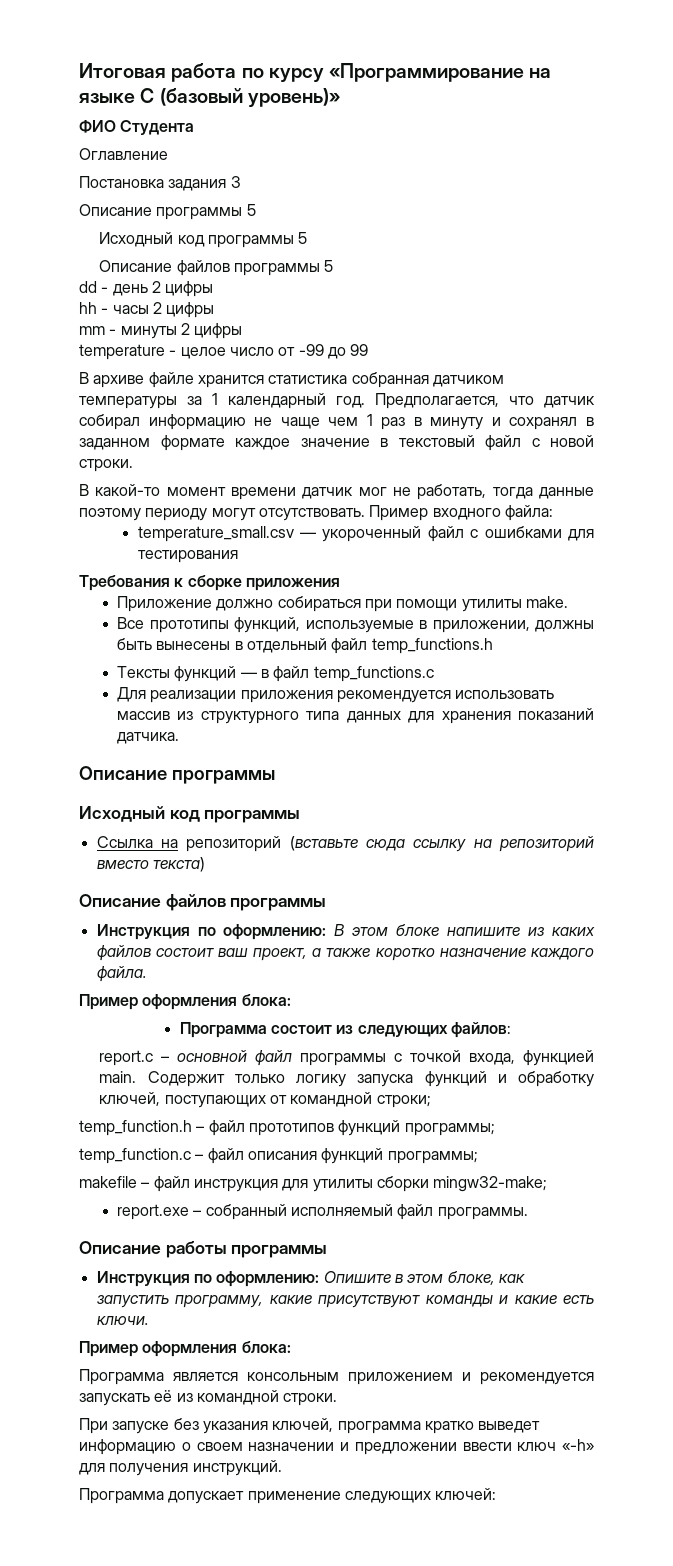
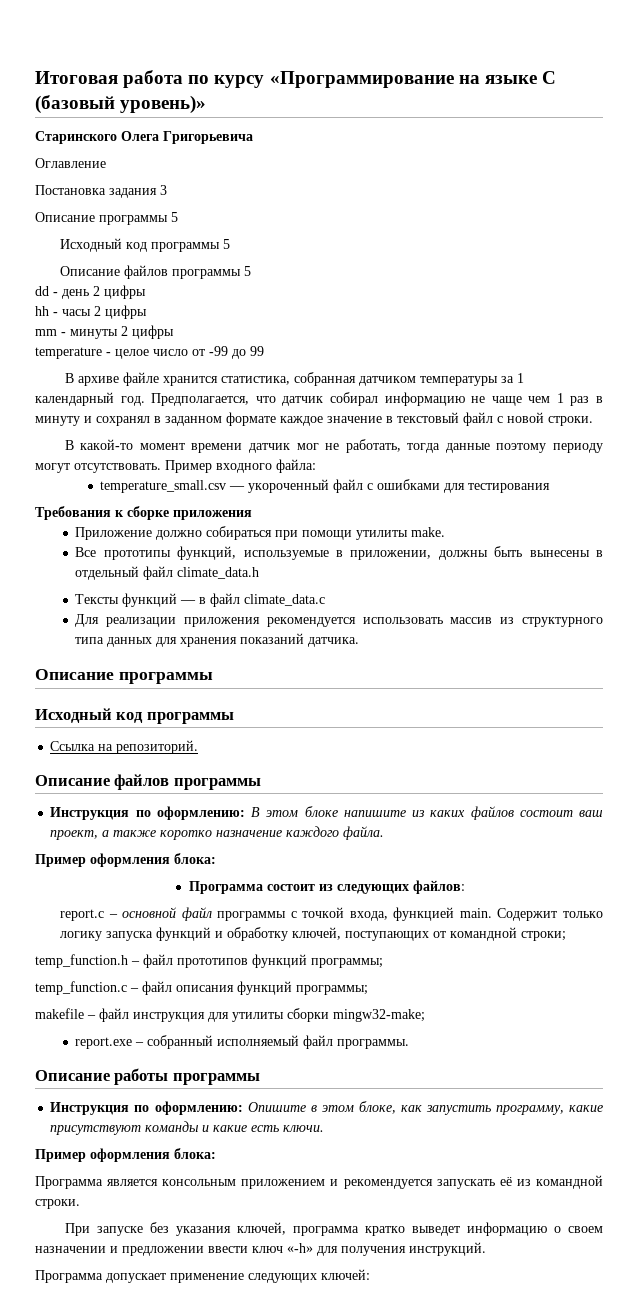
[79,120,195,135] ФИО Студента -> [35,131,253,144] Старинского Олега Григорьевича
[268,375,348,384] статистика -> [220,376,290,385] статистика,
[371,638,493,654] temp_functions.h -> [177,567,260,579] climate_data.h
[313,666,434,682] temp_functions.c -> [244,594,326,606] climate_data.c
[186,836,594,852] [96,857,205,872] репозиторий (вставьте сюда ссылку на репозиторий вместо текста) -> [116,740,199,754] репозиторий.

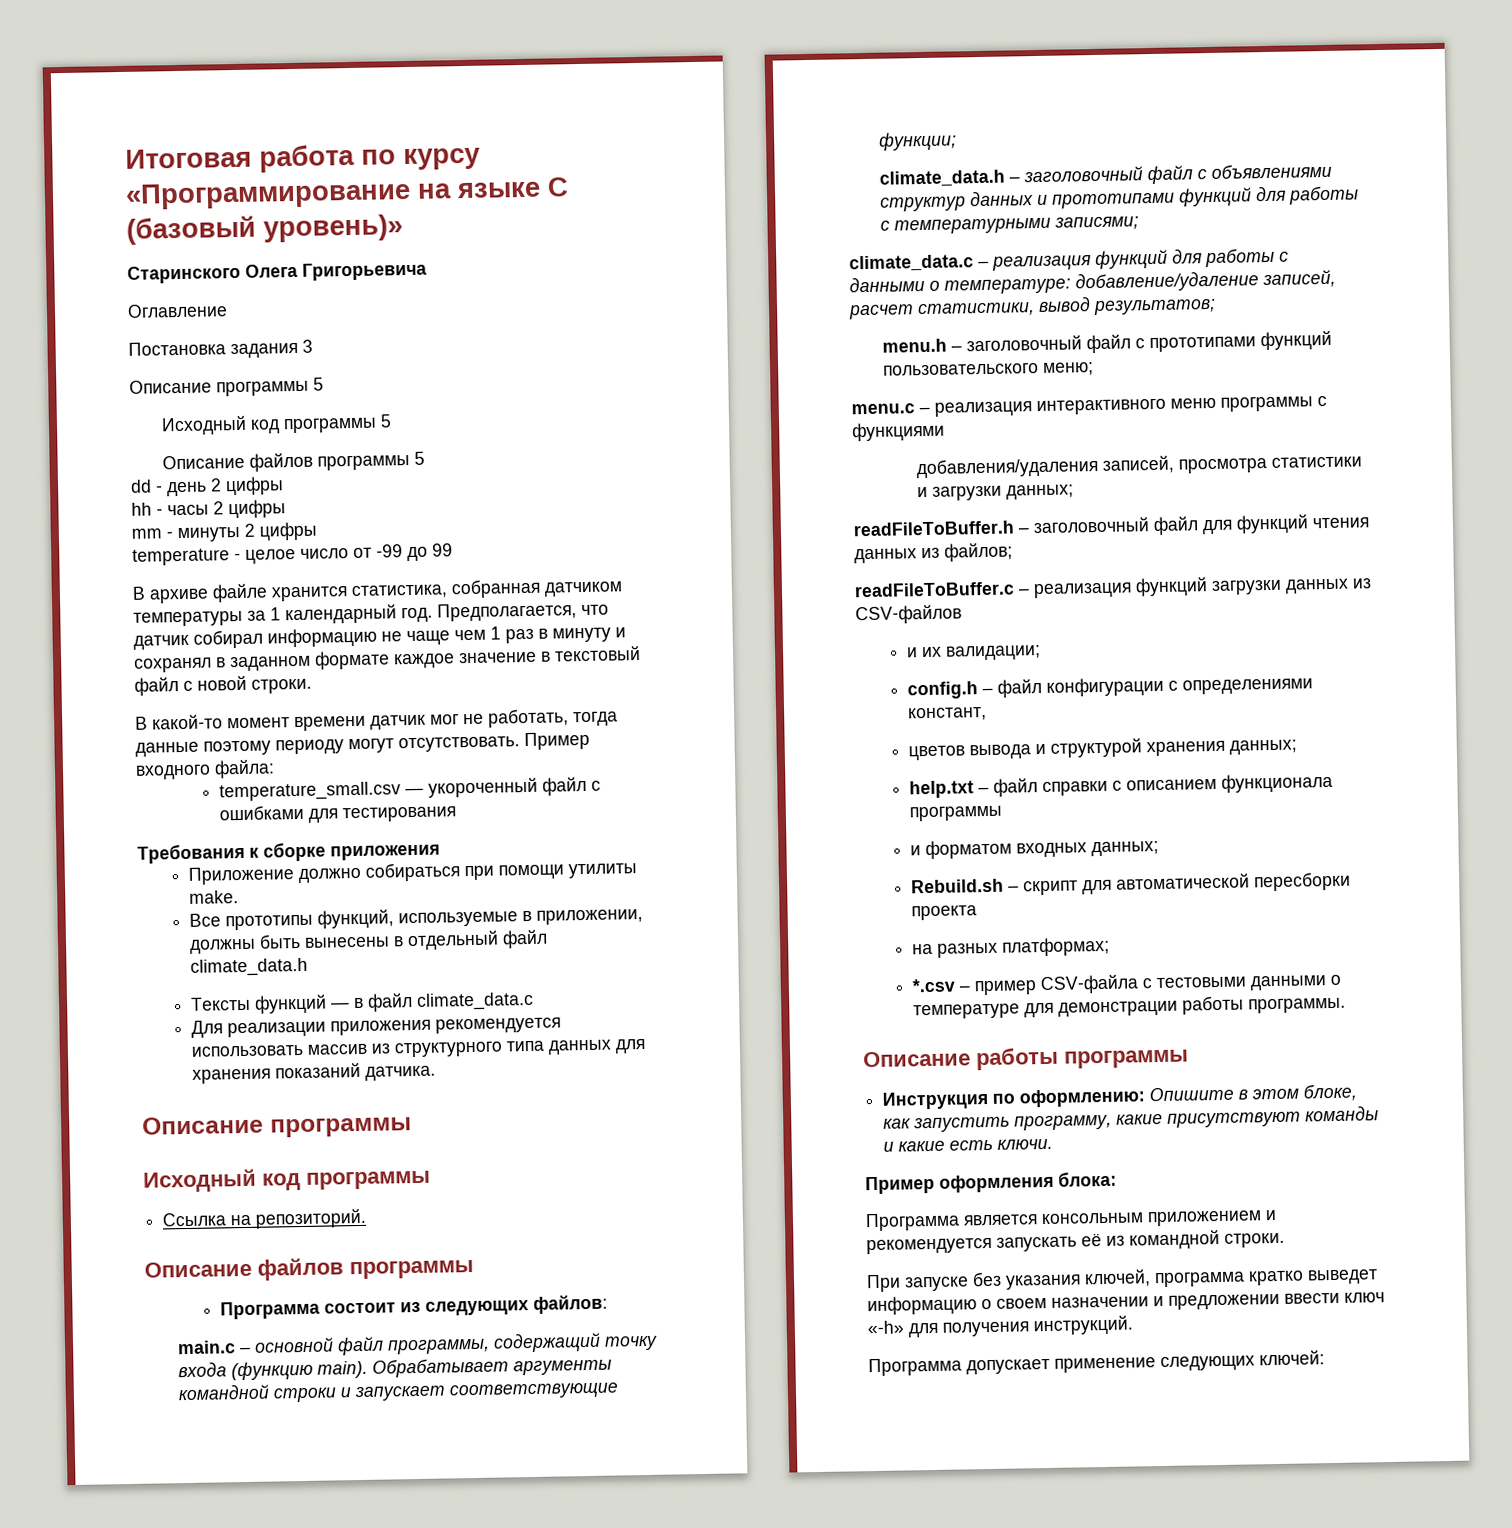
[50,806,604,820] [50,826,385,840] [35,853,216,867] // Инструкция по оформлению: В этом блоке напишите из каких файлов состоит ваш проект, а также коротко назначение каждого файла. // Пример оформления блока: -> (474, 1270) none
[59,909,104,921] report.c -> [176,1340,236,1355] main.c
[217,907,603,921] [59,927,566,941] [35,954,383,968] [35,981,368,995] [35,1008,425,1022] [75,1035,334,1049] программы с точкой входа, функцией main. Содержит только логику запуска функций и обработку ключей, поступающих от командной строки; // temp_function.h – файл прототипов функций программы; // temp_function.c – файл описания функций программы; // makefile – файл инструкция для утилиты сборки mingw32-make; // report.exe – собранный исполняемый файл -> [387,1332,658,1355] [177,1357,612,1381] [177,1382,619,1403] [878,131,957,151] [878,162,1332,187] [879,185,1359,212] [879,216,1139,235] [849,247,1289,272] [849,269,1336,295] [849,297,1216,320] [881,330,1332,354] [882,362,1094,376] [851,395,1327,417] [852,421,945,442] [915,455,1362,479] [916,484,1074,501] [853,514,1369,537] [854,542,1013,564] [854,577,1372,599] [855,604,962,625] [906,645,1042,661] [907,676,1314,700] [908,706,988,722] [908,738,1298,761] [909,772,1334,799] [909,805,1004,822] [910,839,1160,860] [911,871,1352,896] [911,905,978,921] [912,936,1111,958] [912,974,1342,996] [913,995,1245,1020] программы, содержащий точку входа (функцию main). Обрабатывает аргументы командной строки и запускает соответствующие функции; // climate_data.h – заголовочный файл с объявлениями структур данных и прототипами функций для работы с температурными записями; // climate_data.c – реализация функций для работы с данными о температуре: добавление/удаление записей, расчет статистики, вывод результатов; // menu.h – заголовочный файл с прототипами функций пользовательского меню; // menu.c – реализация интерактивного меню программы с функциями // добавления/удаления записей, просмотра статистики и загрузки данных; // readFileToBuffer.h – заголовочный файл для функций чтения данных из файлов; // readFileToBuffer.c – реализация функций загрузки данных из CSV-файлов // и их валидации; // config.h – файл конфигурации с определениями констант, // цветов вывода и структурой хранения данных; // help.txt – файл справки с описанием функционала программы // и форматом входных данных; // Rebuild.sh – скрипт для автоматической пересборки проекта // на разных платформах; // *.csv – пример CSV-файла с тестовыми данными о температуре для демонстрации работы

